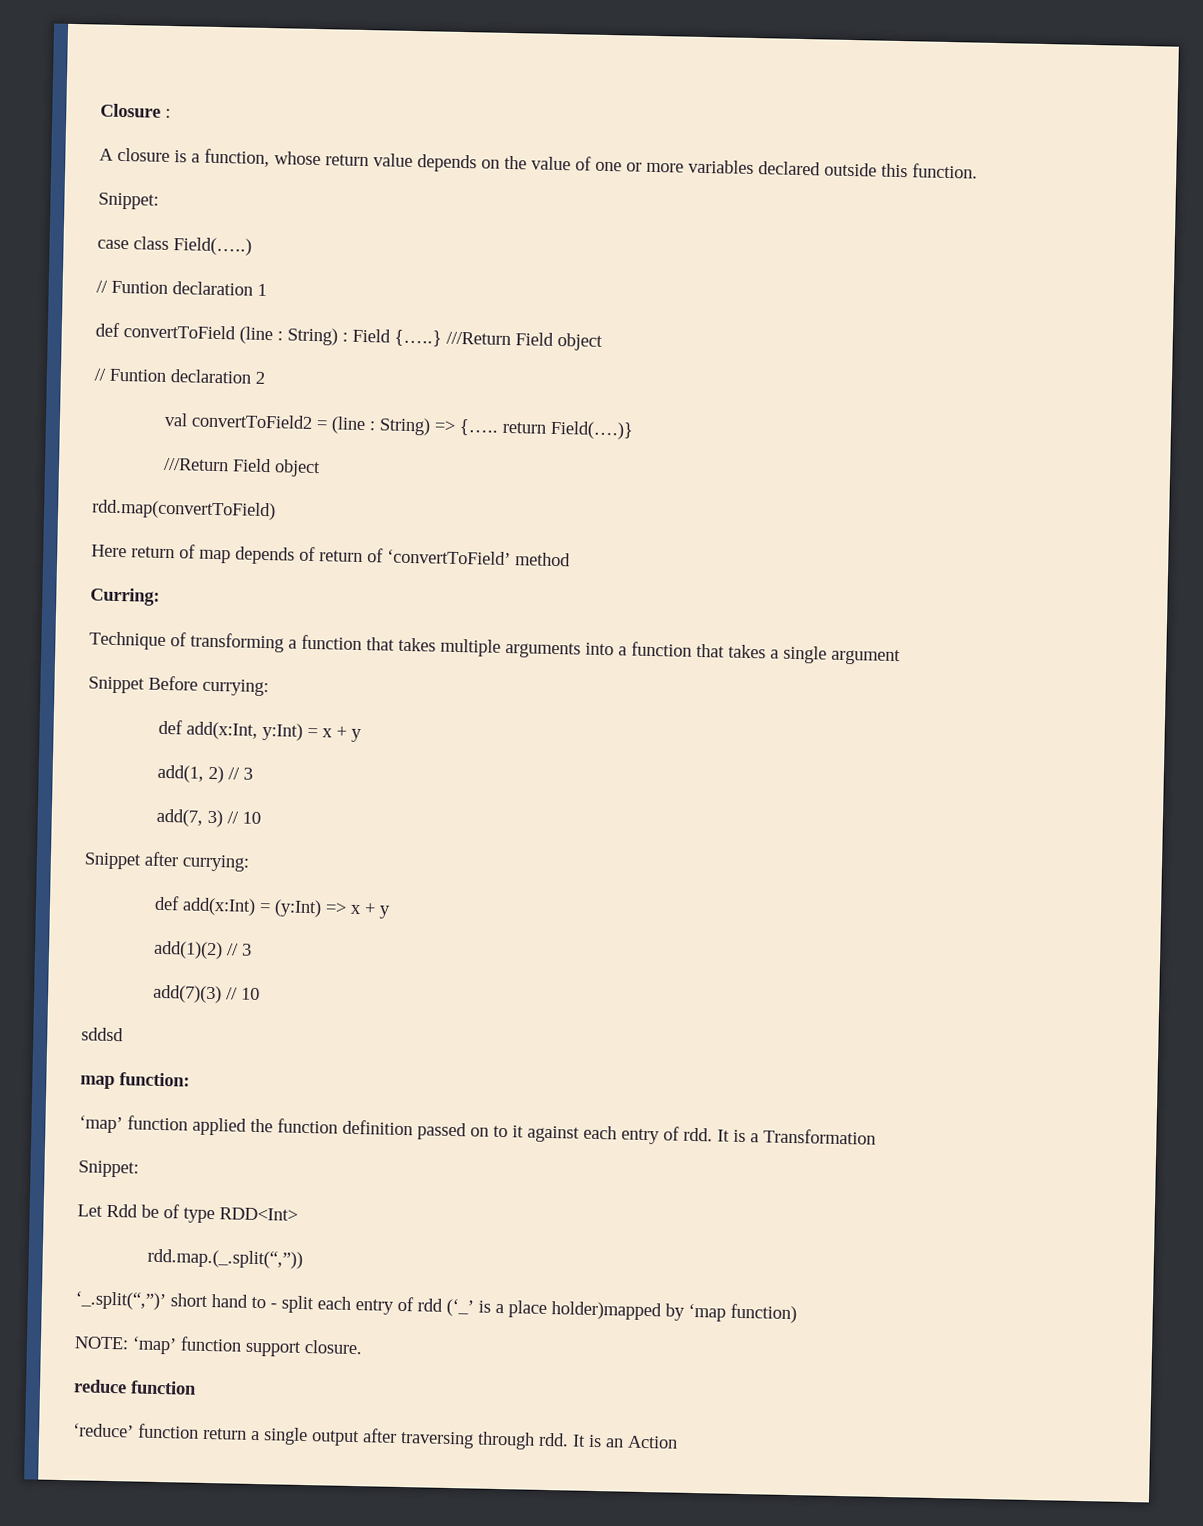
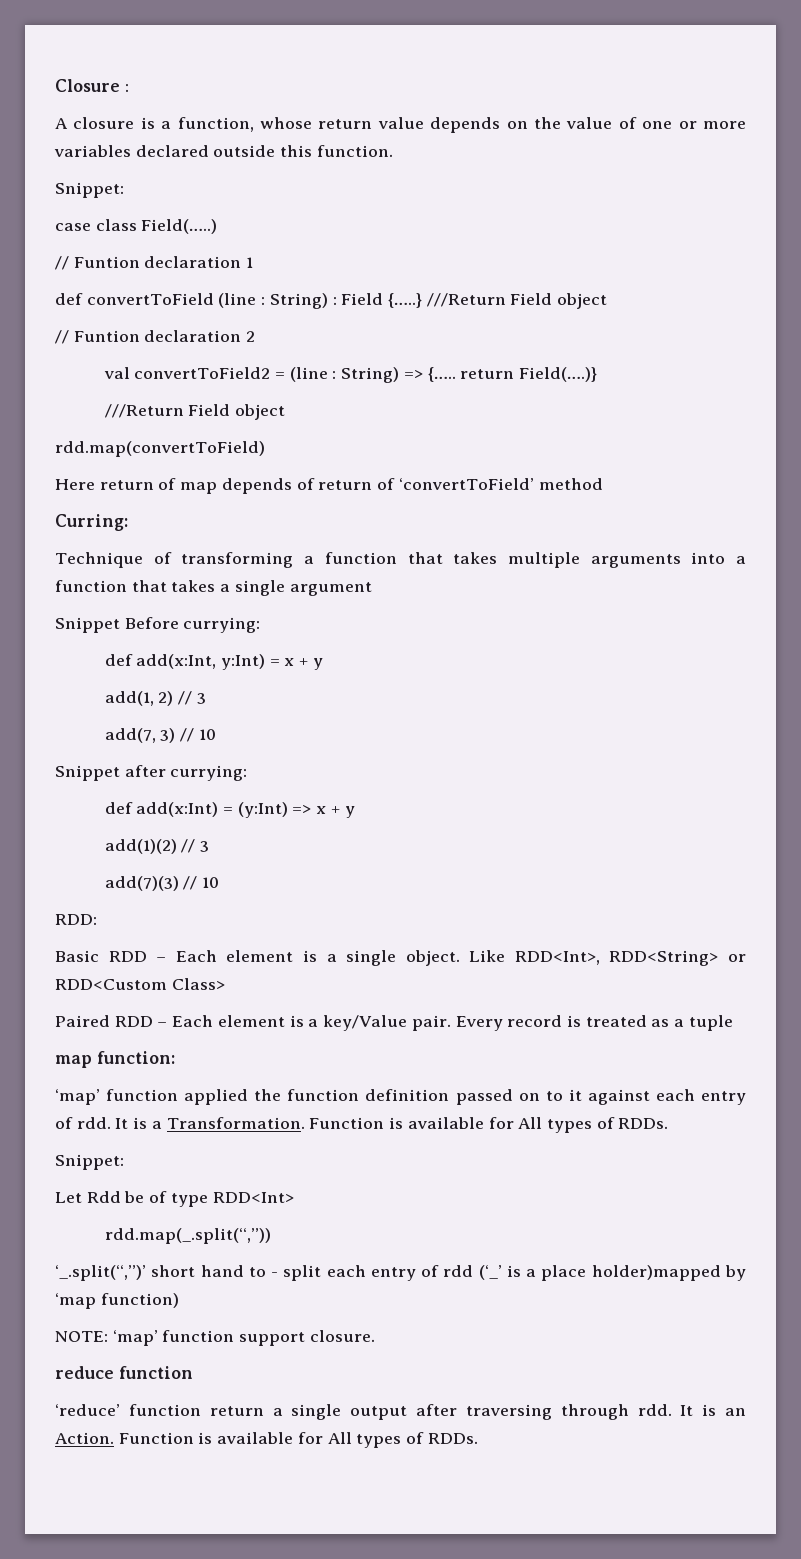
[81,1027,124,1042] sddsd -> [55,914,97,925] [55,950,746,966] [55,978,225,990] [55,1015,733,1031] RDD: // Basic RDD – Each element is a single object. Like RDD<Int>, RDD<String> or RDD<Custom Class> // Paired RDD – Each element is a key/Value pair. Every record is treated as a tuple
[763,1128,876,1145] Transformation -> [166,1117,669,1133] Transformation. Function is available for All types of RDDs.
[146,1248,303,1269] rdd.map.(_.split(“,”)) -> [104,1228,271,1244] rdd.map(_.split(“,”))
[627,1435,678,1449] Action -> [55,1432,478,1448] Action. Function is available for All types of RDDs.

